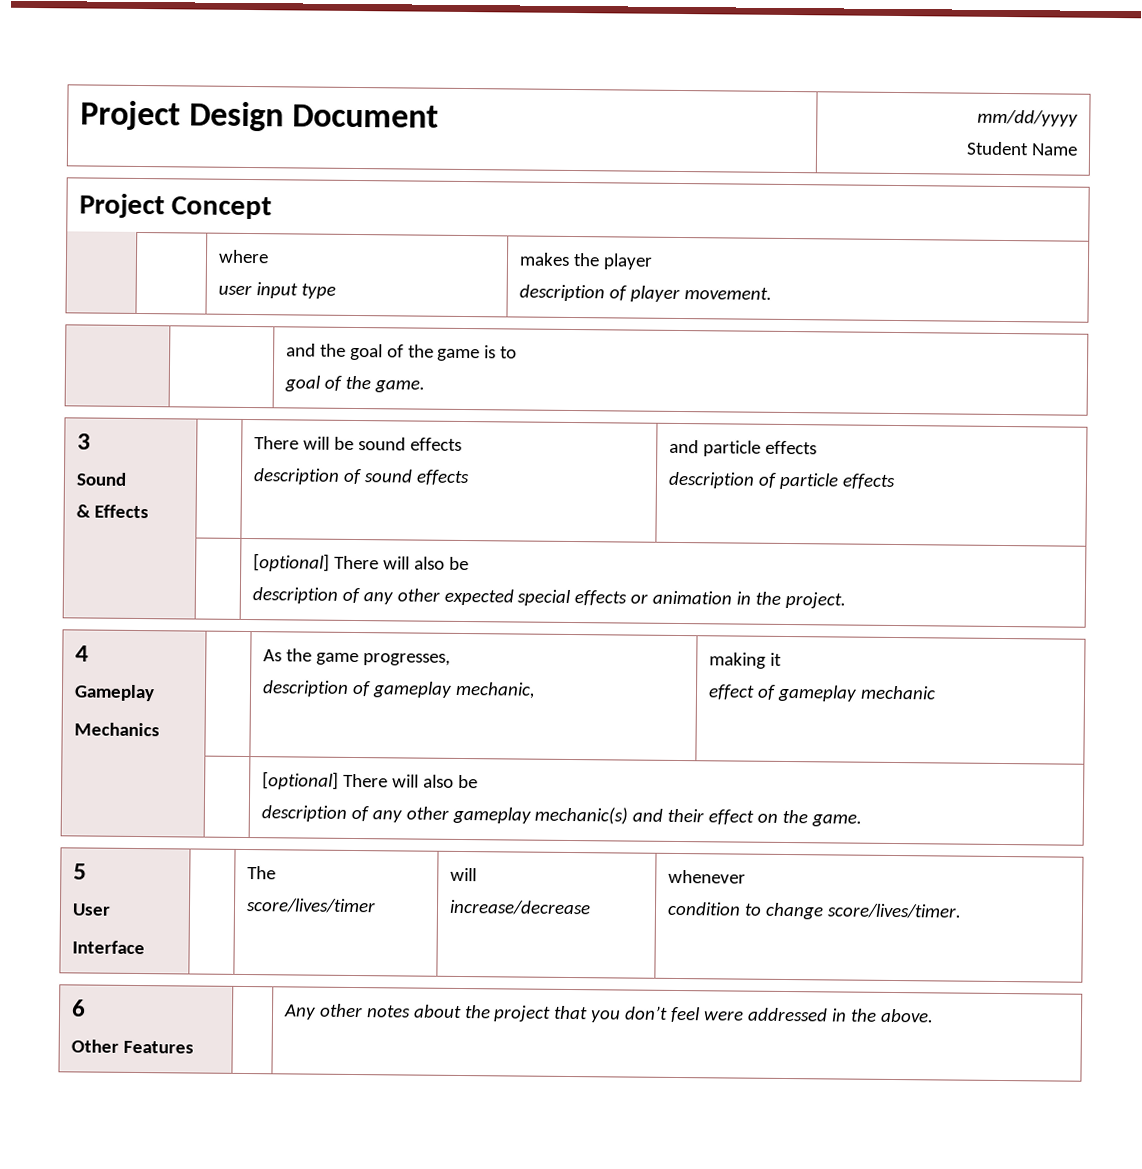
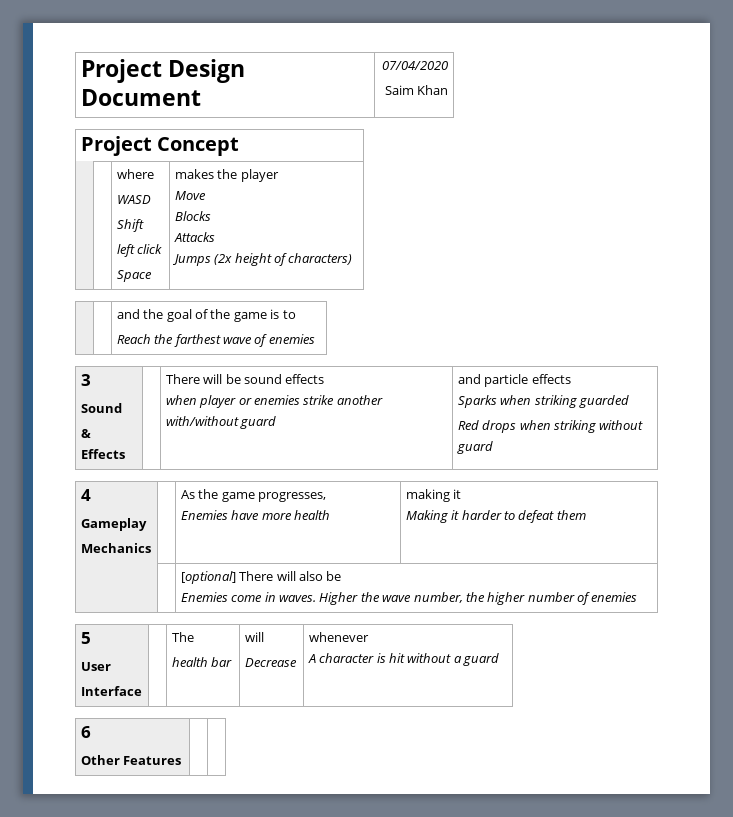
[977,109,1079,127] [966,141,1079,156] mm/dd/yyyy // Student Name -> [382,61,449,70] [384,85,449,95] 07/04/2020 // Saim Khan
[217,282,336,299] [518,252,653,270] [518,284,772,302] user input type | makes the player // description of player movement. -> [116,195,151,204] [116,219,144,232] [116,244,163,257] [116,270,152,282] [174,169,279,182] [174,191,206,200] [174,211,211,221] [173,232,215,242] [171,253,353,266] WASD // Shift // left click // Space | makes the player // Move // Blocks // Attacks // Jumps (2x height of characters)
[283,375,425,393] goal of the game. -> [116,334,315,347] Reach the farthest wave of enemies
[252,468,470,486] [668,439,817,457] [667,471,896,490] [252,553,469,572] [251,587,847,609] description of sound effects | and particle effects // description of particle effects // | | [optional] There will also be // description of any other expected special effects or animation in the project. -> [165,395,383,408] [165,416,277,429] [457,374,571,387] [457,395,630,408] [457,420,644,433] [456,441,493,454] when player or enemies strike another with/without guard | and particle effects // Sparks when striking guarded // Red drops when striking without guard
[261,680,536,699] [708,652,782,669] [707,684,936,702] [261,771,478,790] [260,805,863,827] description of gameplay mechanic, | making it // effect of gameplay mechanic // | | [optional] There will also be // description of any other gameplay mechanic(s) and their effect on the game. -> [180,510,331,520] [405,489,462,502] [405,510,586,523] [180,571,342,584] [180,592,638,605] Enemies have more health | making it // Making it harder to defeat them // | | [optional] There will also be // Enemies come in waves. Higher the wave number, the higher number of enemies
[245,898,376,914] score/lives/timer -> [171,657,233,667] health bar
[448,899,591,916] increase/decrease -> [244,658,297,667] Decrease
[666,901,962,920] [70,999,86,1017] [70,1039,194,1054] [282,1003,935,1023] condition to change score/lives/timer. // 6 // Other Features | | Any other notes about the project that you don’t feel were addressed in the above. -> [307,653,500,666] [80,726,91,738] [80,755,182,765] A character is hit without a guard // 6 // Other Features | |

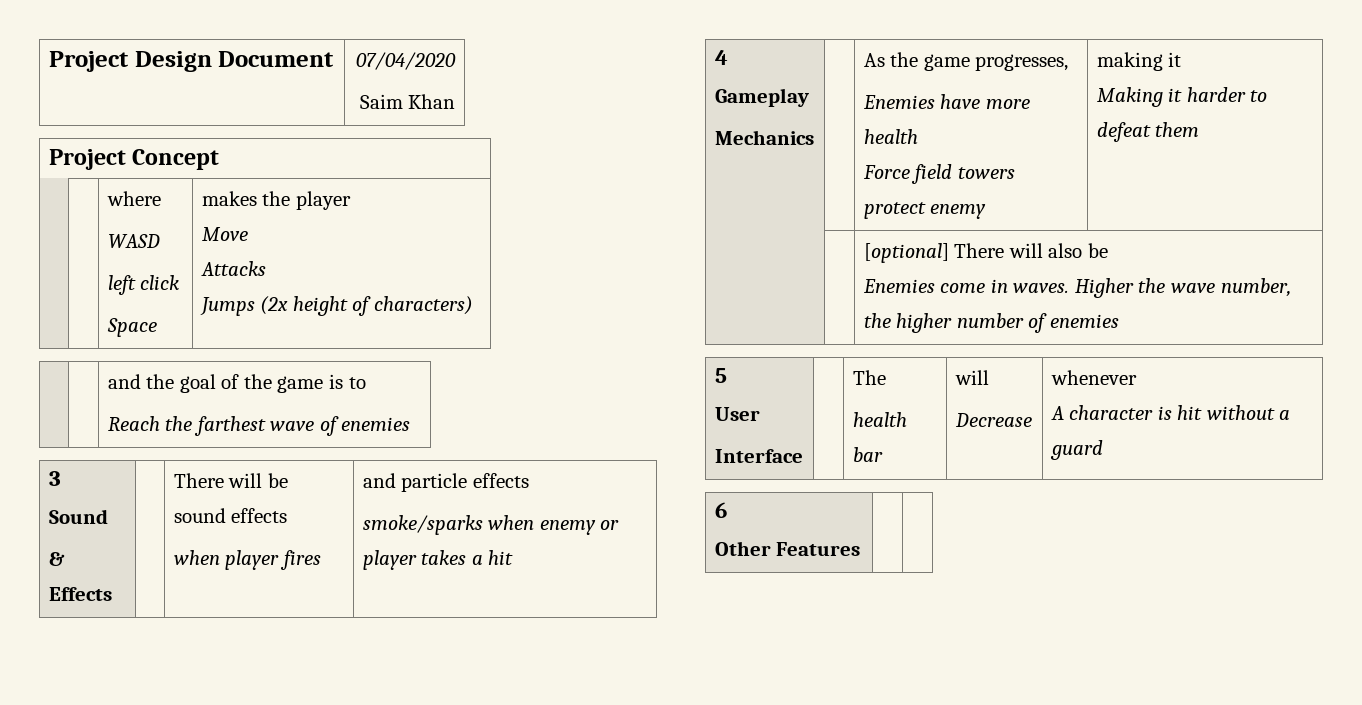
[116,219,144,232] // Shift -> (160, 241) none
[174,211,211,221] // Blocks -> (248, 234) none
[238,395,383,405] [165,416,277,429] [457,374,571,387] [457,395,630,408] [457,420,644,433] [456,441,493,454] or enemies strike another with/without guard | and particle effects // Sparks when striking guarded // Red drops when striking without guard -> [279,550,321,570] [362,473,529,492] [362,515,620,535] [362,550,514,570] fires | and particle effects // smoke/sparks when enemy or player takes a hit
(331, 515) none -> [862,164,1015,184] [863,202,987,219] // Force field towers protect enemy

